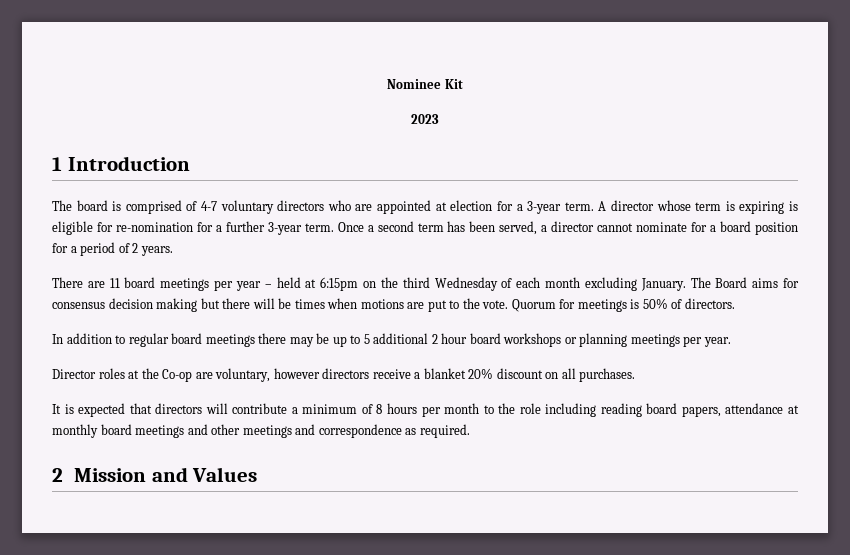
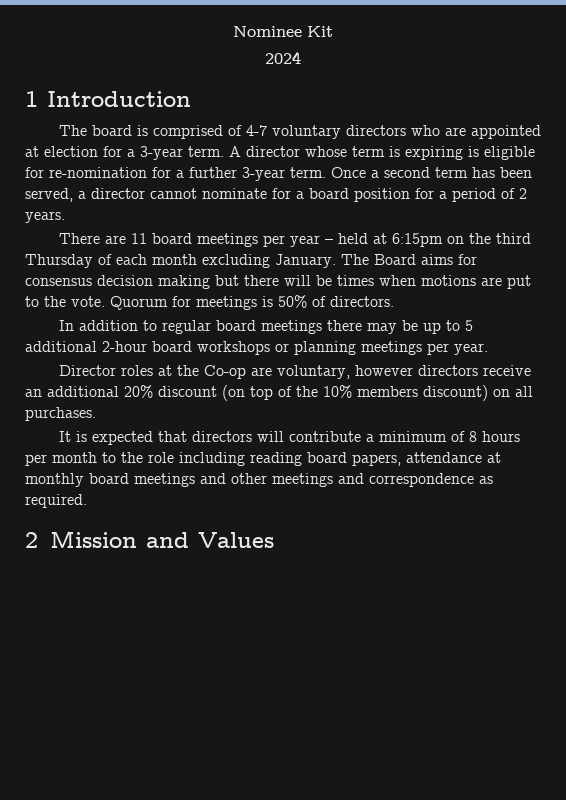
[411,114,439,124] 2023 -> [265,51,301,64] 2024
[434,277,498,291] Wednesday -> [25,254,93,268] Thursday
[431,333,468,344] 2 hour -> [102,341,147,352] 2-hour
[414,368,543,379] a blanket 20% discount -> [25,385,488,401] an additional 20% discount (on top of the 10% members discount)

